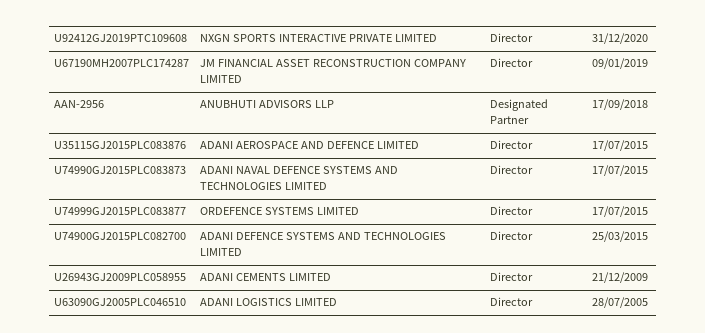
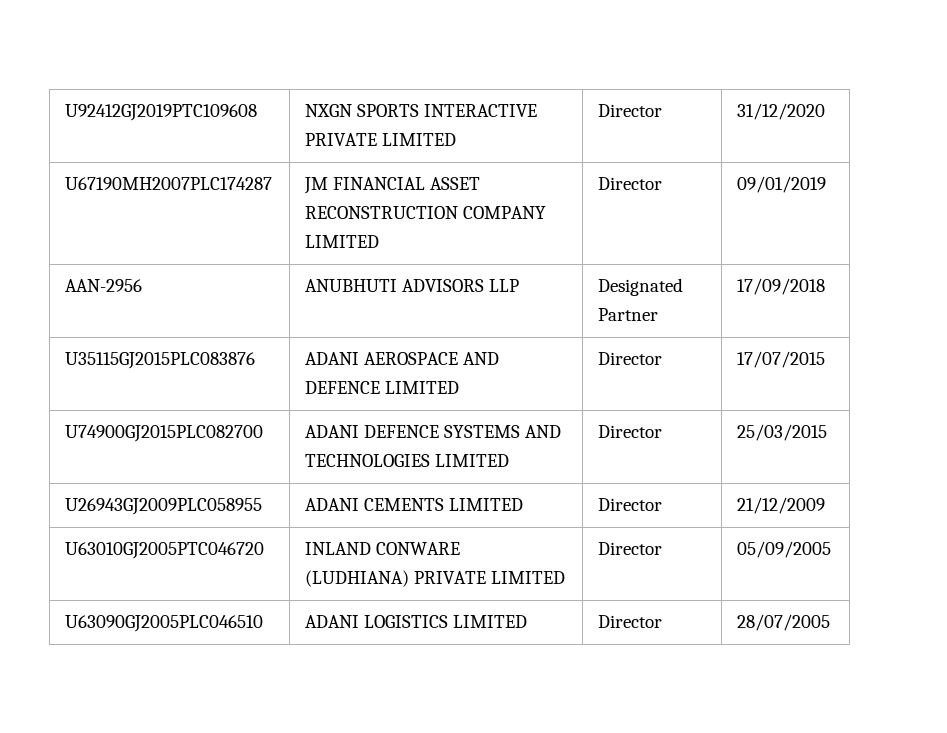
[54,166,187,174] [200,166,399,174] [200,182,328,190] [490,165,534,174] [592,165,649,176] [54,207,187,215] [200,207,360,215] [490,206,534,215] [592,206,649,217] // U74990GJ2015PLC083873 | ADANI NAVAL DEFENCE SYSTEMS AND TECHNOLOGIES LIMITED | Director | 17/07/2015 // U74999GJ2015PLC083877 | ORDEFENCE SYSTEMS LIMITED | Director | 17/07/2015 -> (826, 359) none
(649, 277) none -> [65,542,265,559] [305,542,461,555] [305,570,566,587] [598,542,663,555] [737,541,832,558] // U63010GJ2005PTC046720 | INLAND CONWARE (LUDHIANA) PRIVATE LIMITED | Director | 05/09/2005

